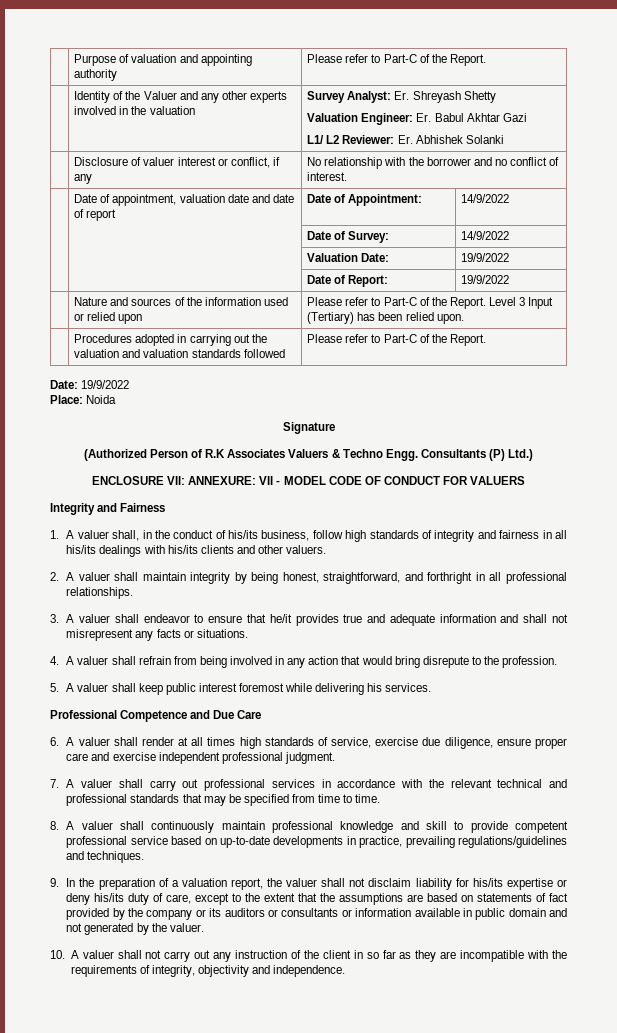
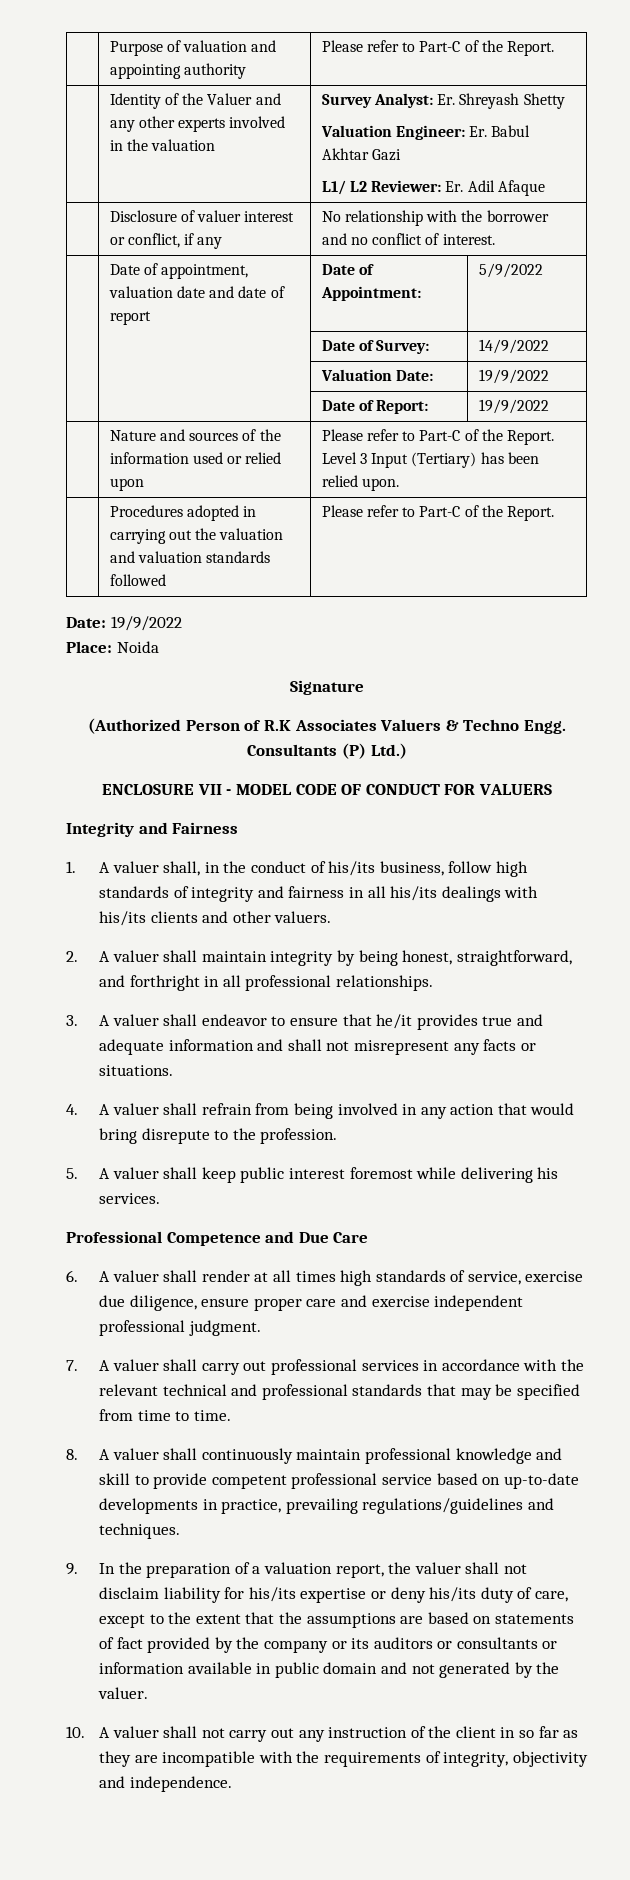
[415,135,504,144] Abhishek Solanki -> [467,180,545,196] Adil Afaque
[461,194,510,203] 14/9/2022 -> [478,263,543,278] 5/9/2022
[167,476,257,485] VII: ANNEXURE: -> (195, 789) none

